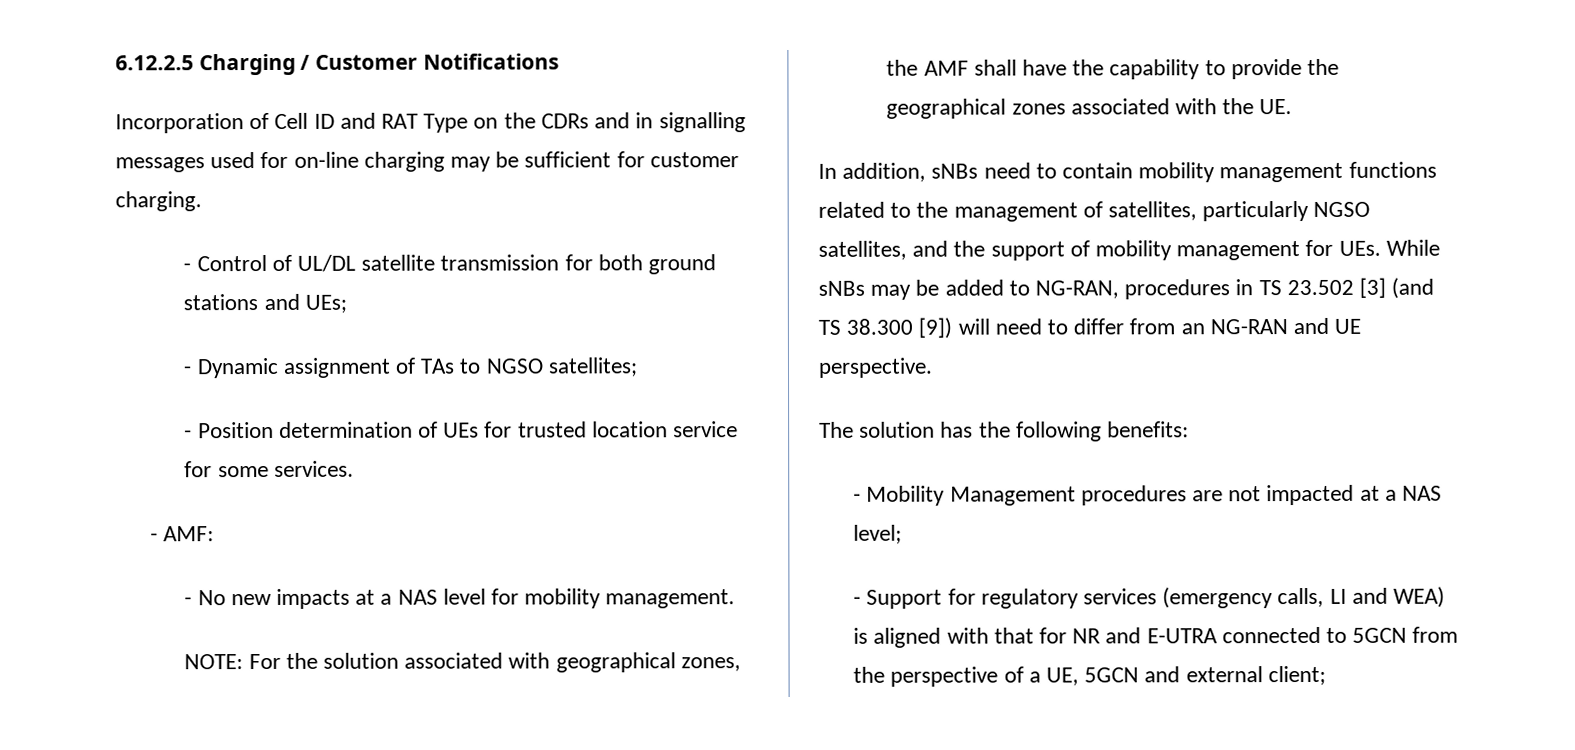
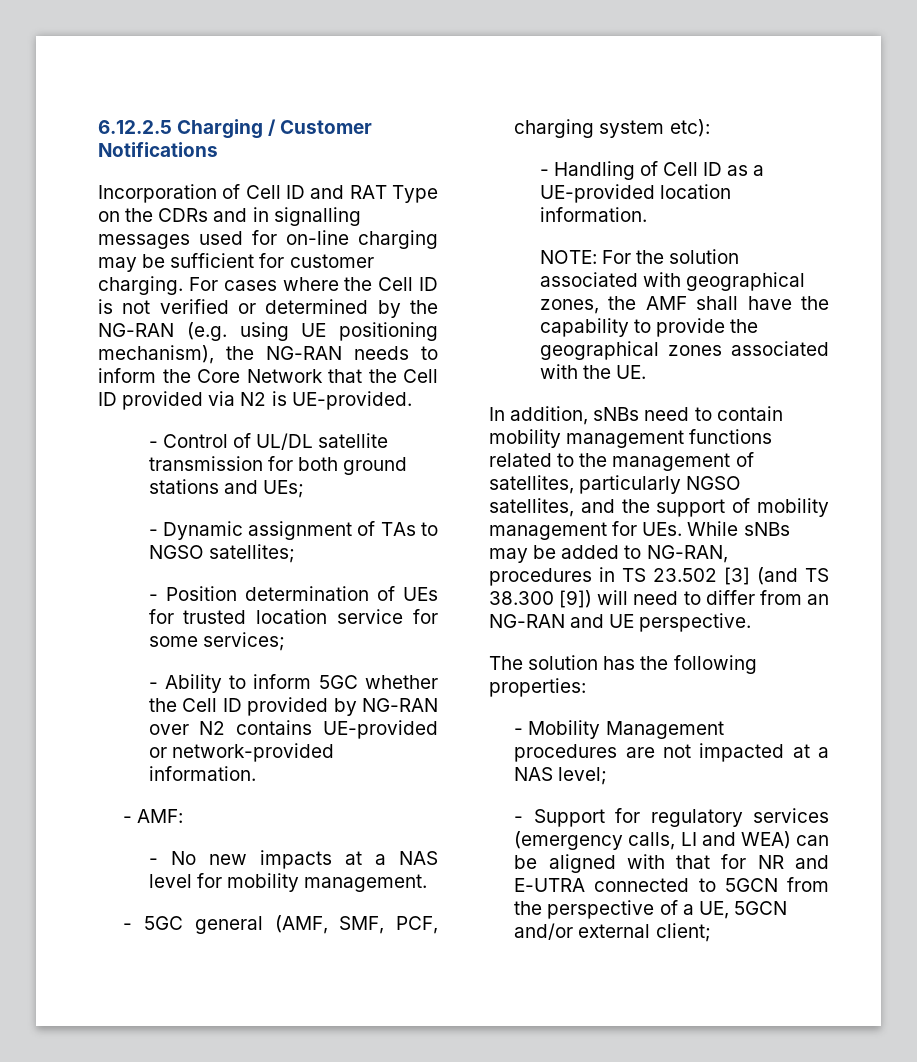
(202, 201) none -> [188,277,438,291] [98,299,438,318] [98,322,438,341] [98,345,438,364] [98,368,438,383] [98,391,412,410] For cases where the Cell ID is not verified or determined by the NG-RAN (e.g. using UE positioning mechanism), the NG-RAN needs to inform the Core Network that the Cell ID provided via N2 is UE-provided.
[273,460,354,477] services. -> [202,632,285,651] [148,674,438,693] [148,697,438,716] [148,720,438,739] [148,743,334,762] [148,766,256,781] services; // - Ability to inform 5GC whether the Cell ID provided by NG-RAN over N2 contains UE-provided or network-provided information.
(736, 599) none -> [123,915,439,934] [514,119,710,138] [539,161,765,180] [539,184,731,203] [539,207,647,222] // - 5GC general (AMF, SMF, PCF, charging system etc): // - Handling of Cell ID as a UE-provided location information.
[1107,421,1190,438] benefits: -> [489,678,586,697] properties:
[853,627,869,644] is -> [796,835,829,846] [514,855,538,869] can be
[1144,666,1181,683] and -> [514,923,574,940] and/or

